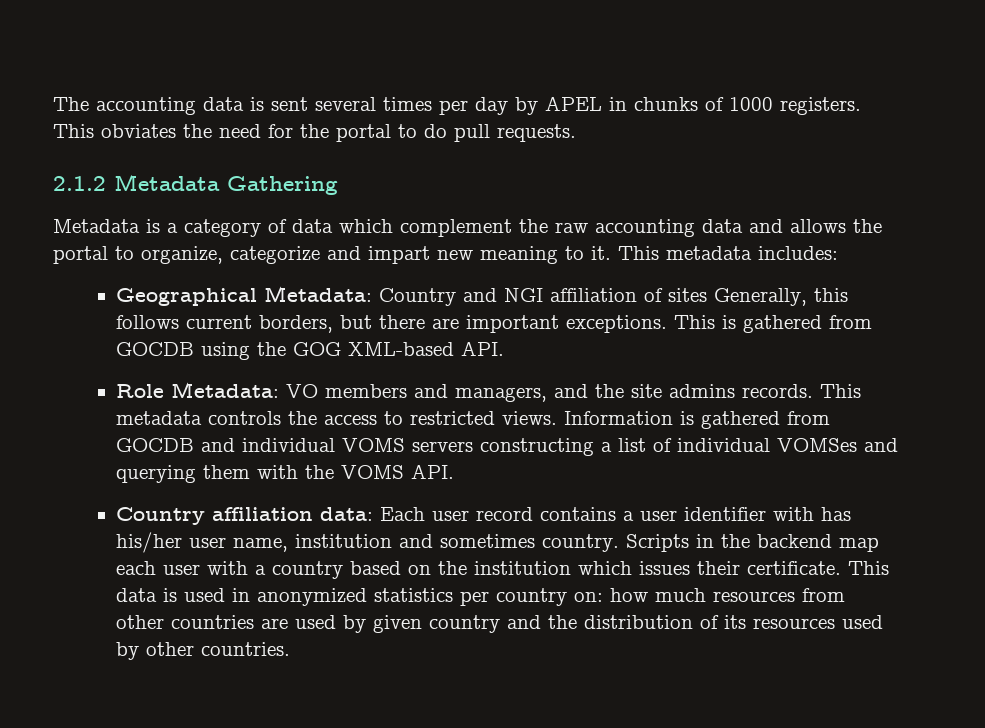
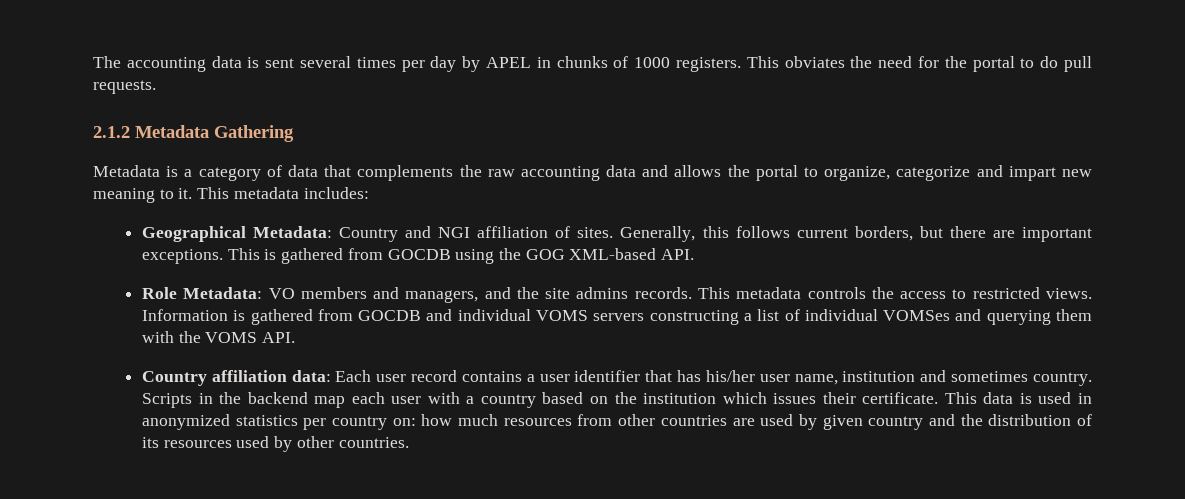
[339,219,512,237] which complement -> [324,165,454,181] that complements
[667,288,707,302] sites -> [577,227,614,238] sites.
[772,507,814,521] with -> [645,370,673,382] that

